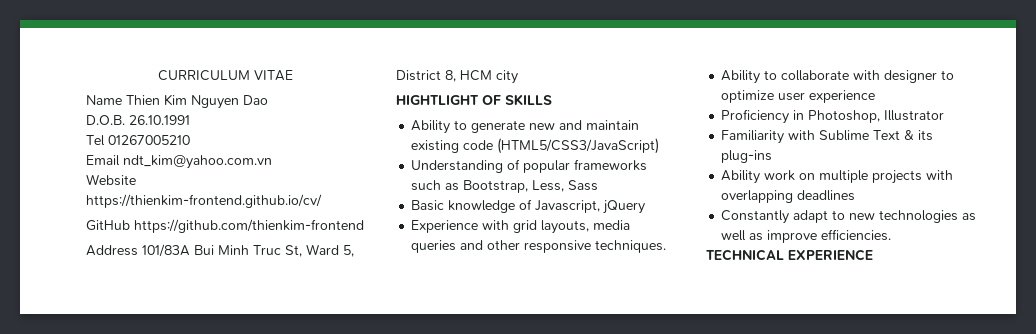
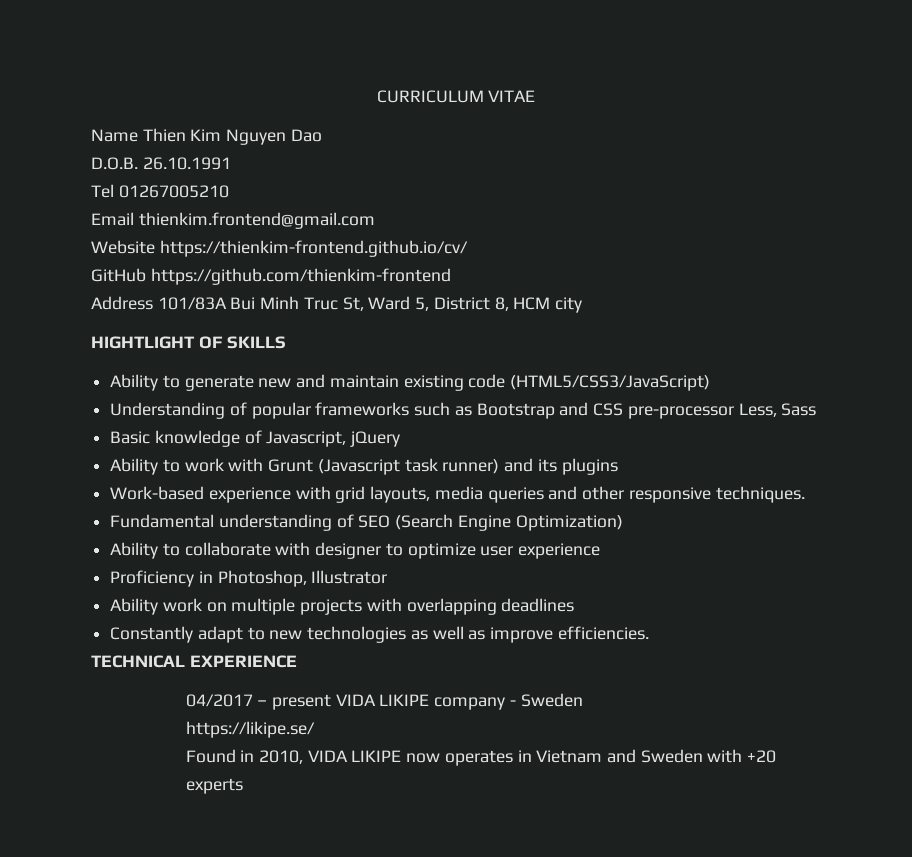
[123,155,272,169] ndt_kim@yahoo.com.vn -> [138,212,375,229] thienkim.frontend@gmail.com
[463,180,529,193] Bootstrap, -> [476,402,734,419] Bootstrap and CSS pre-processor
[411,220,479,233] Experience -> [110,458,618,475] [110,486,291,503] Ability to work with Grunt (Javascript task runner) and its plugins // Work-based experience
(667, 246) none -> [110,514,623,531] // Fundamental understanding of SEO (Search Engine Optimization)
[721,130,934,144] [721,150,773,163] // Familiarity with Sublime Text & its plug-ins -> (388, 577) none
(873, 255) none -> [185,693,583,710] [185,721,315,738] [185,749,777,766] [185,778,243,794] // 04/2017 – present VIDA LIKIPE company - Sweden // https://likipe.se/ // Found in 2010, VIDA LIKIPE now operates in Vietnam and Sweden with +20 experts

